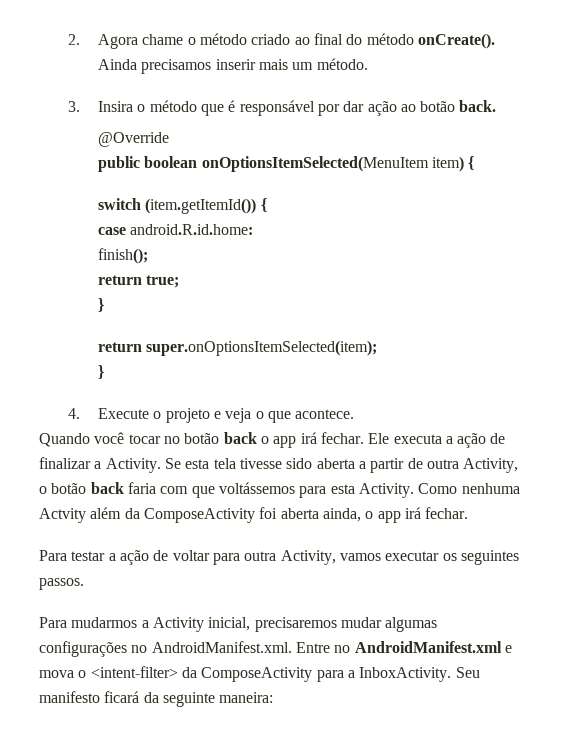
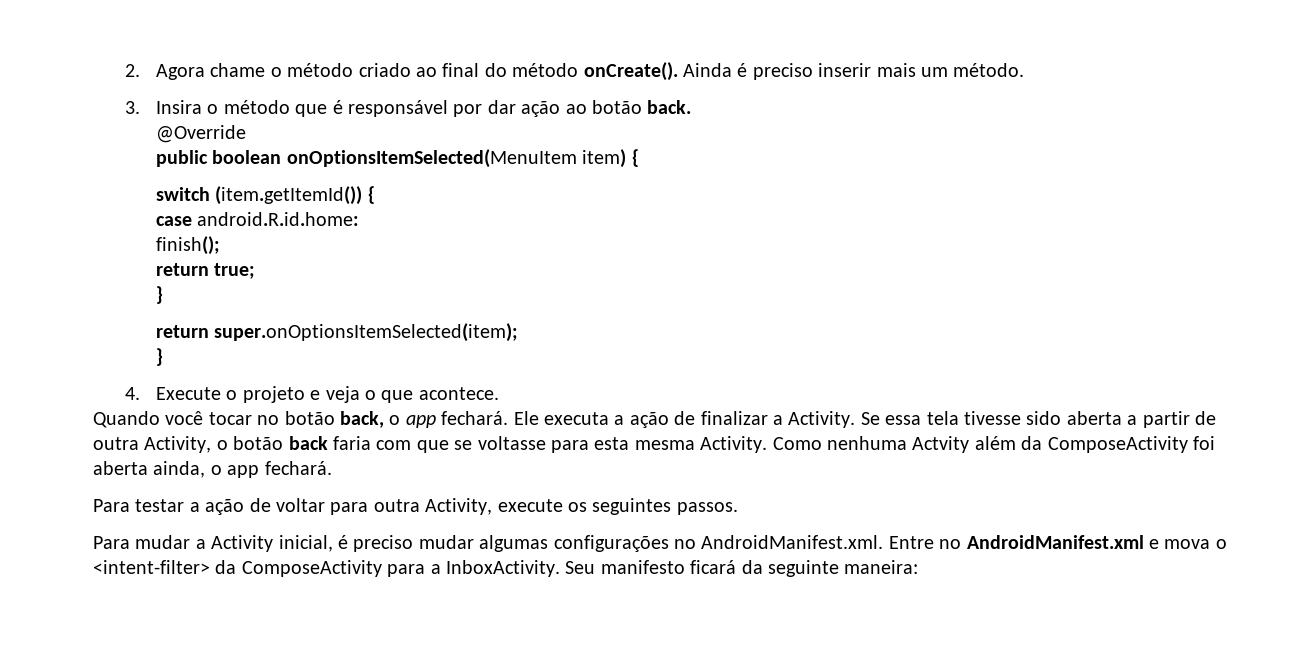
[141,59,212,74] precisamos -> [737,63,813,80] é preciso
[223,432,364,448] back o app irá fechar. -> [340,411,509,428] back, o app fechará.
[185,459,210,469] esta -> [885,415,922,425] essa
[218,482,295,494] voltássemos -> [454,436,546,450] se voltasse
(355, 489) none -> [634,440,695,450] mesma
[404,507,469,519] irá fechar. -> [264,461,332,475] fechará.
[339,551,440,561] vamos executar -> [497,499,563,512] execute
[71,617,138,628] mudarmos -> [135,535,191,549] mudar
[254,617,337,632] precisaremos -> [338,535,414,552] é preciso

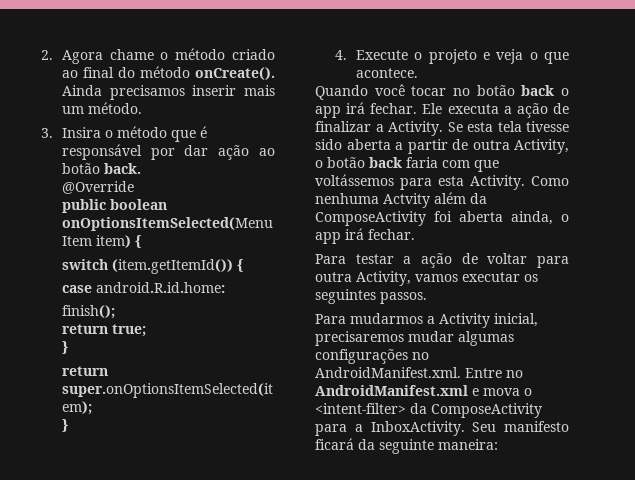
[737,63,813,80] é preciso -> [109,85,185,100] precisamos
[340,411,509,428] back, o app fechará. -> [521,85,569,96] [315,102,418,118] back o app irá fechar.
[885,415,922,425] essa -> [467,122,493,132] esta
[454,436,546,450] se voltasse -> [315,174,394,186] voltássemos
[634,440,695,450] mesma -> (464, 181) none
[264,461,332,475] fechará. -> [345,228,415,240] irá fechar.
[497,499,563,512] execute -> [415,272,520,282] vamos executar
[135,535,191,549] mudar -> [350,313,423,324] mudarmos
[338,535,414,552] é preciso -> [315,331,404,346] precisaremos

